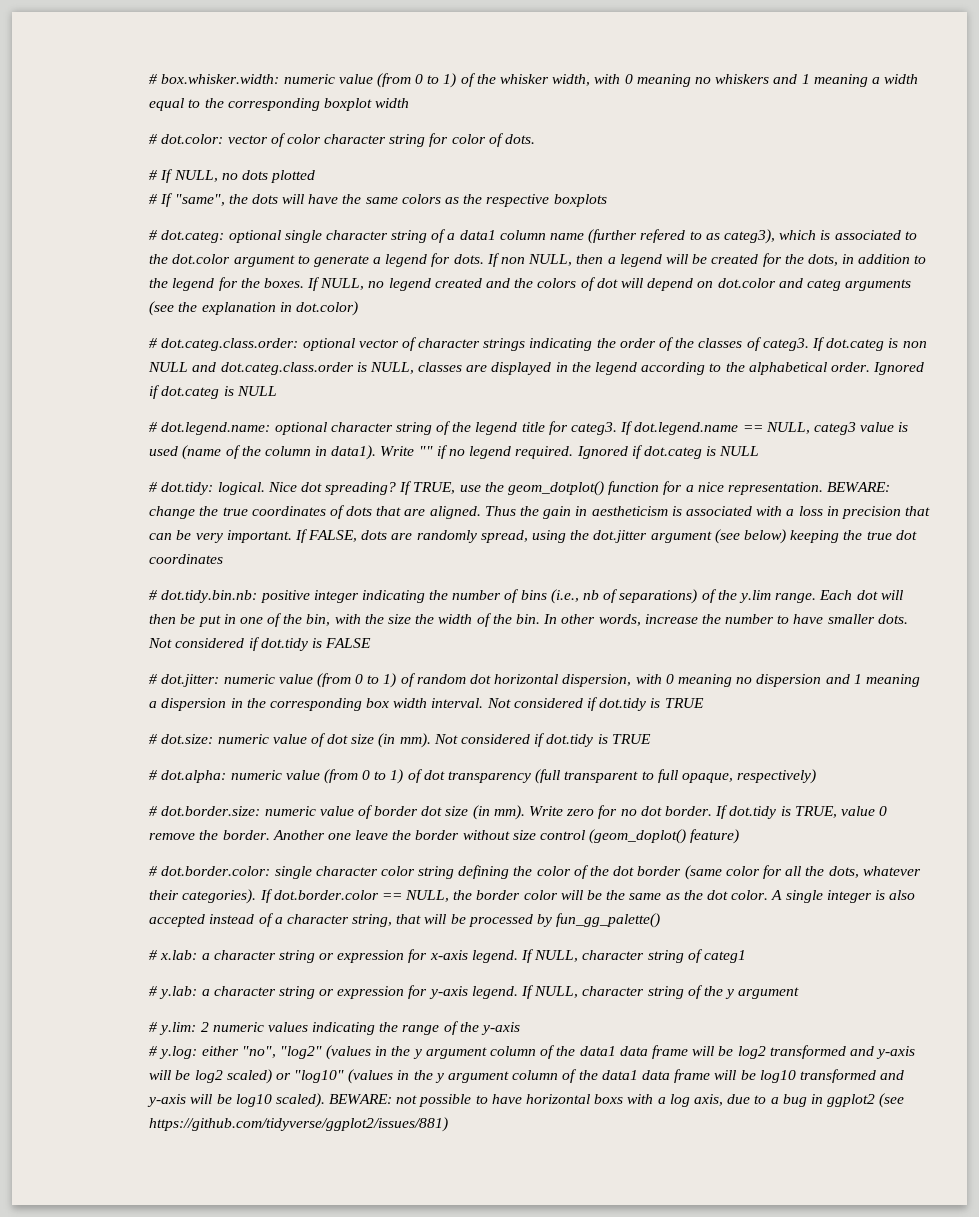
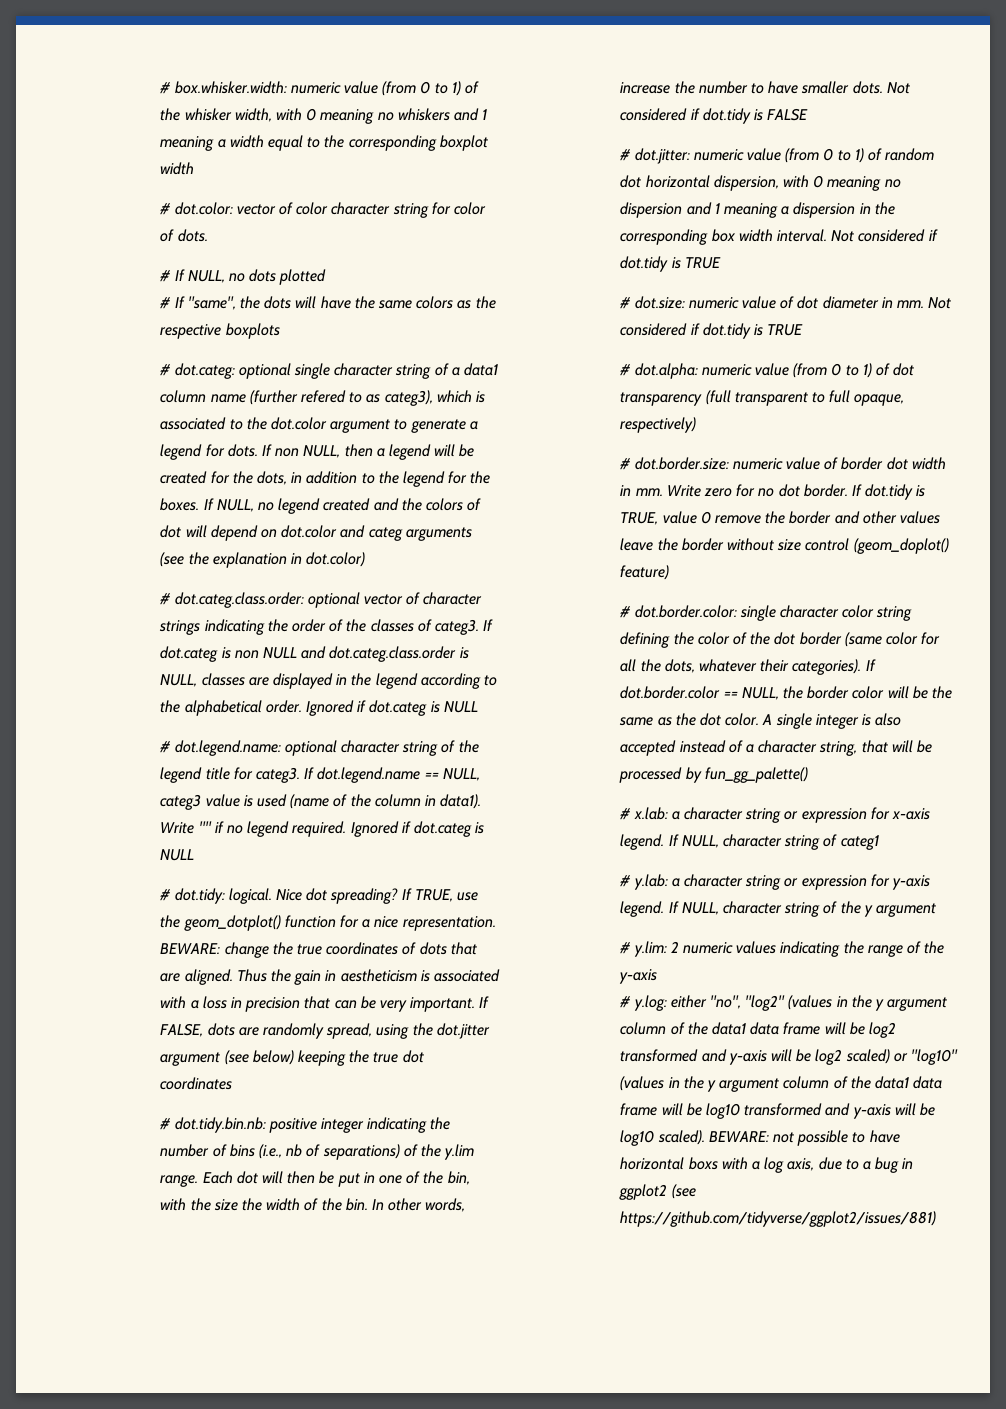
[351,733,431,748] size (in mm). -> [822,296,924,309] diameter in mm.
[445,805,525,820] size (in mm). -> [911,457,946,470] [620,485,663,496] width in mm.
[222,830,351,840] border. Another one -> [789,511,940,524] border and other values

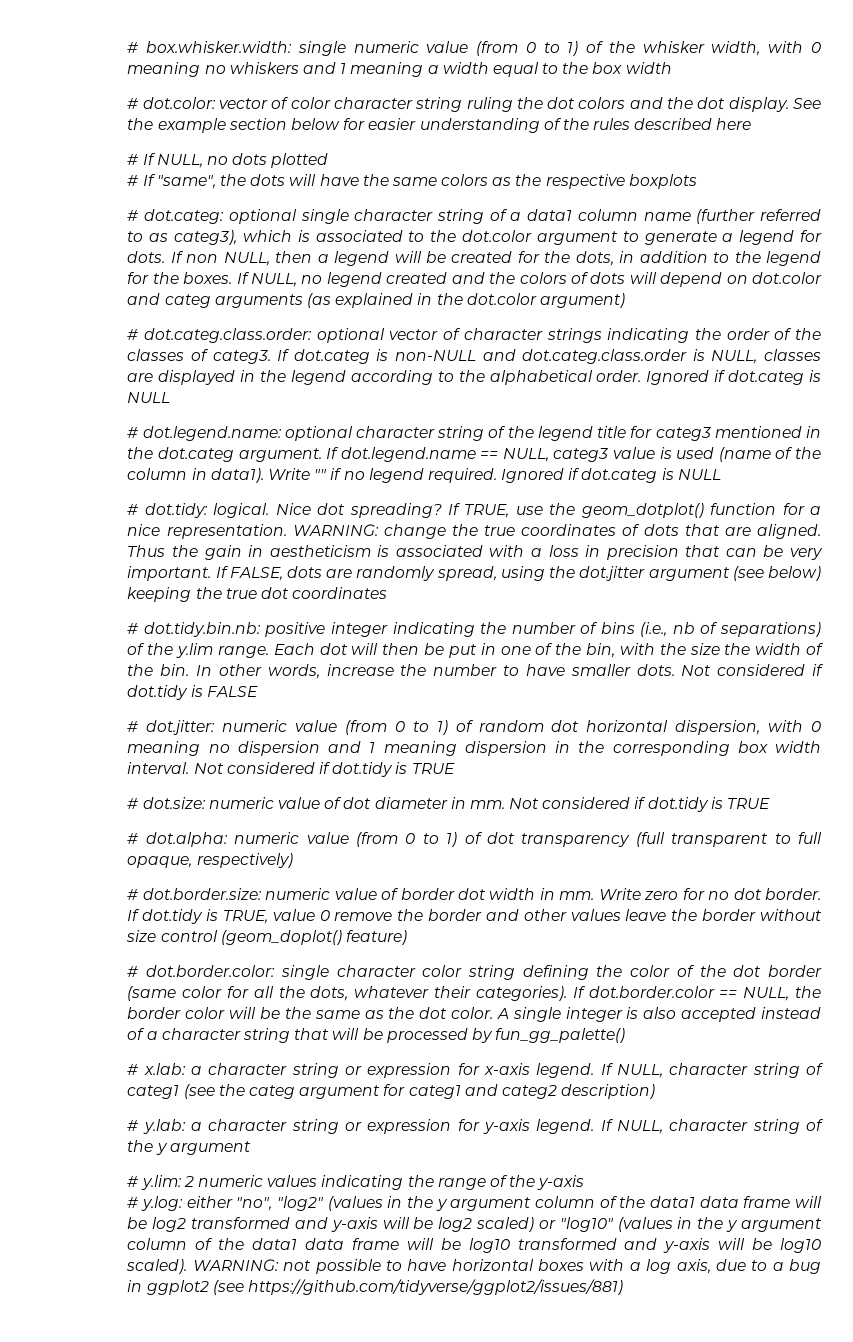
(287, 87) none -> [297,41,346,56] single
[348,135,488,151] corresponding boxplot -> [592,62,623,74] box
[431,202,486,215] [160,229,208,242] for color of dots. -> [466,97,821,112] [127,118,752,133] ruling the dot colors and the dot display. See the example section below for easier understanding of the rules described here
[301,390,347,403] refered -> [760,209,822,221] referred
[160,525,182,538] dot -> [590,272,626,284] dots
[160,552,366,568] (see the explanation in dot.color) -> [306,293,625,308] (as explained in the dot.color argument)
[234,647,298,659] non NULL -> [394,350,476,361] non-NULL
[256,767,301,783] categ3. -> [655,426,822,441] [127,447,322,462] categ3 mentioned in the dot.categ argument.
[160,943,221,954] BEWARE: -> [292,524,379,536] WARNING:
[781,206,790,215] a -> (457, 748) none
[819,741,858,756] string, -> [242,1028,290,1043] string
(879, 842) none -> [183,1084,656,1099] (see the categ argument for categ1 and categ2 description)
[708,1131,769,1142] BEWARE: -> [192,1259,279,1271] WARNING:
[688,1157,718,1170] boxs -> [538,1259,585,1271] boxes

